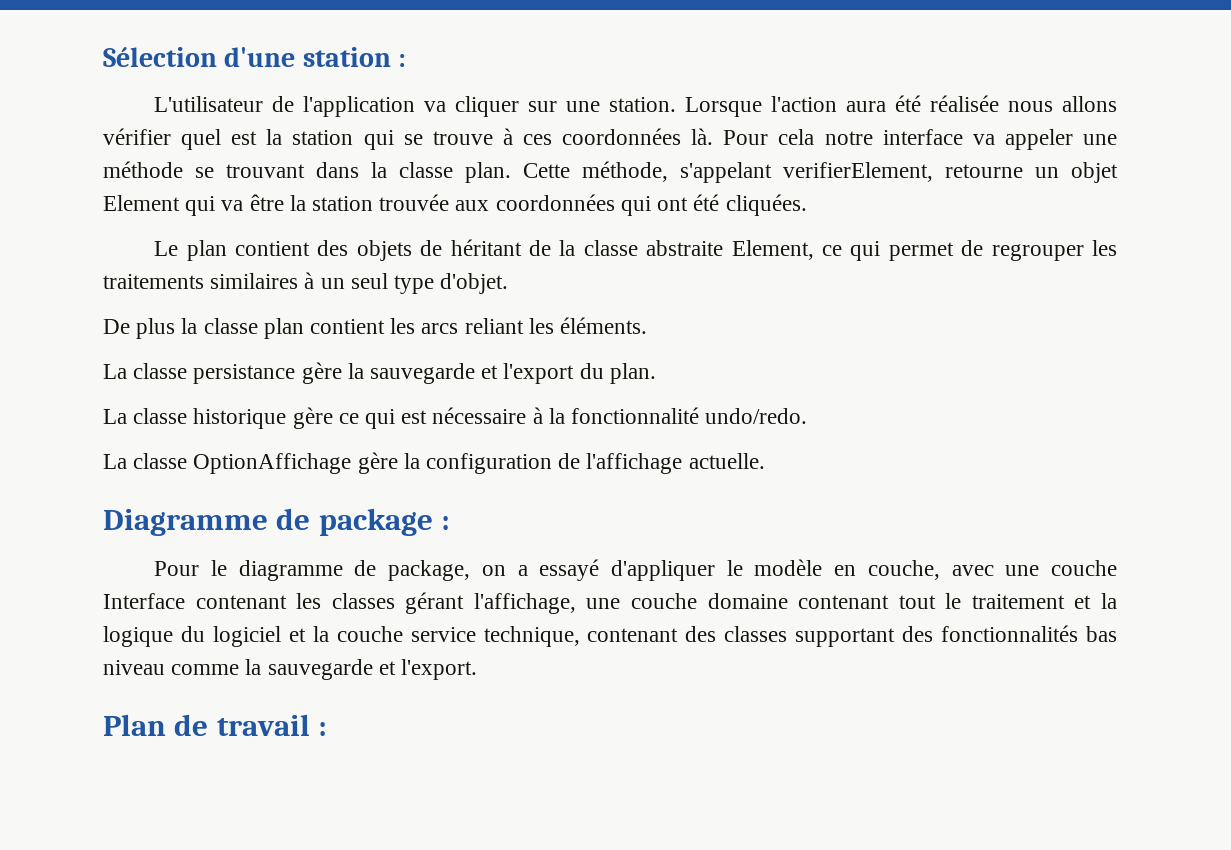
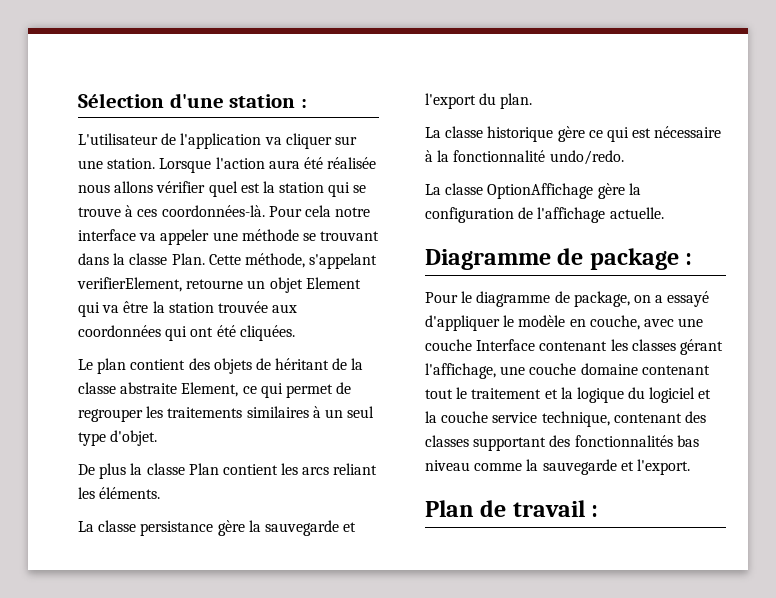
[562,128,714,145] coordonnées là. -> [161,205,265,217] coordonnées-là.
[465,162,511,183] plan. -> [171,253,205,265] Plan.
[263,318,304,339] plan -> [188,463,219,475] Plan

